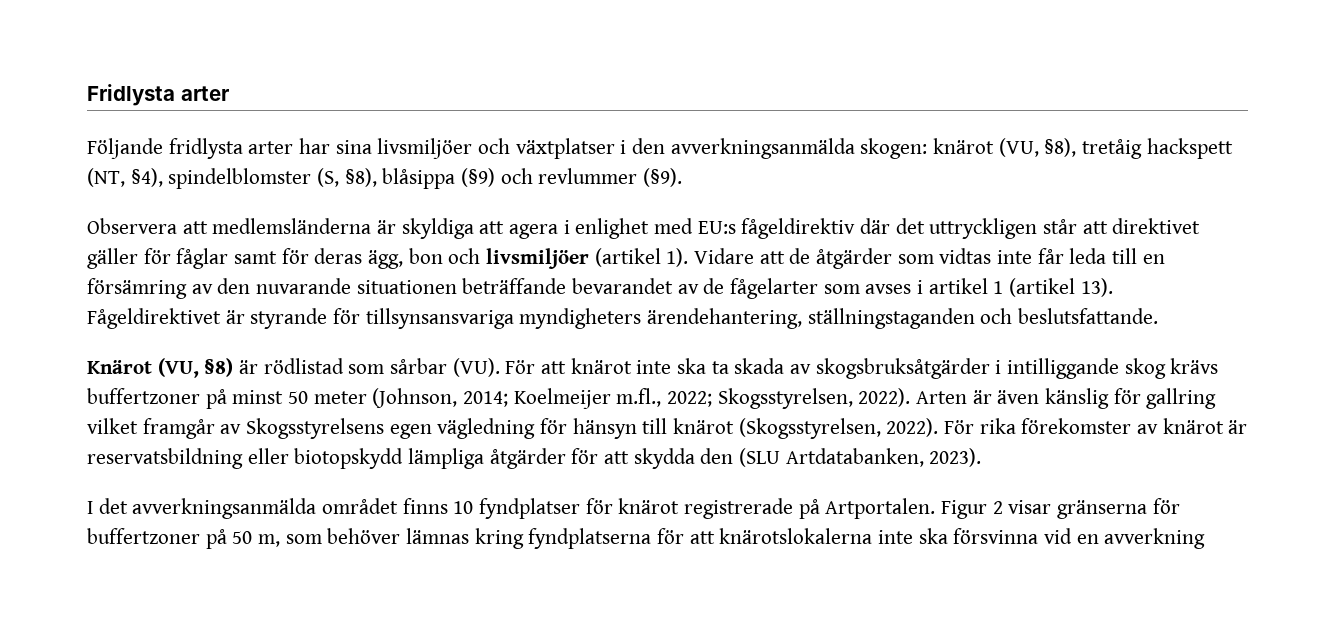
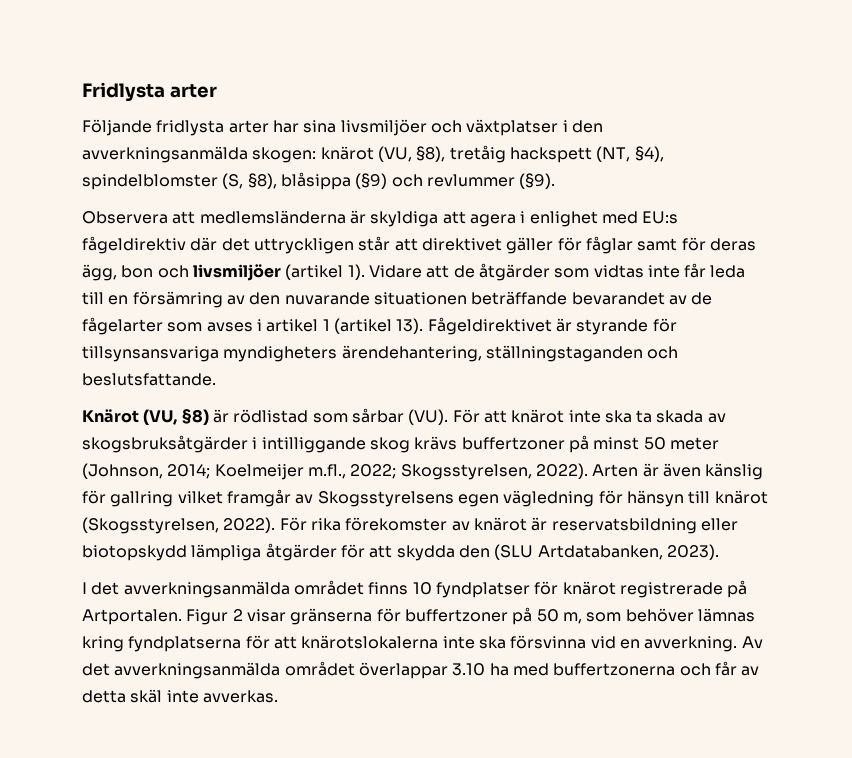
[1104,528,1206,549] avverkning -> [644,636,763,652] [82,661,760,679] [82,689,278,703] avverkning. Av det avverkningsanmälda området överlappar 3.10 ha med buffertzonerna och får av detta skäl inte avverkas.

